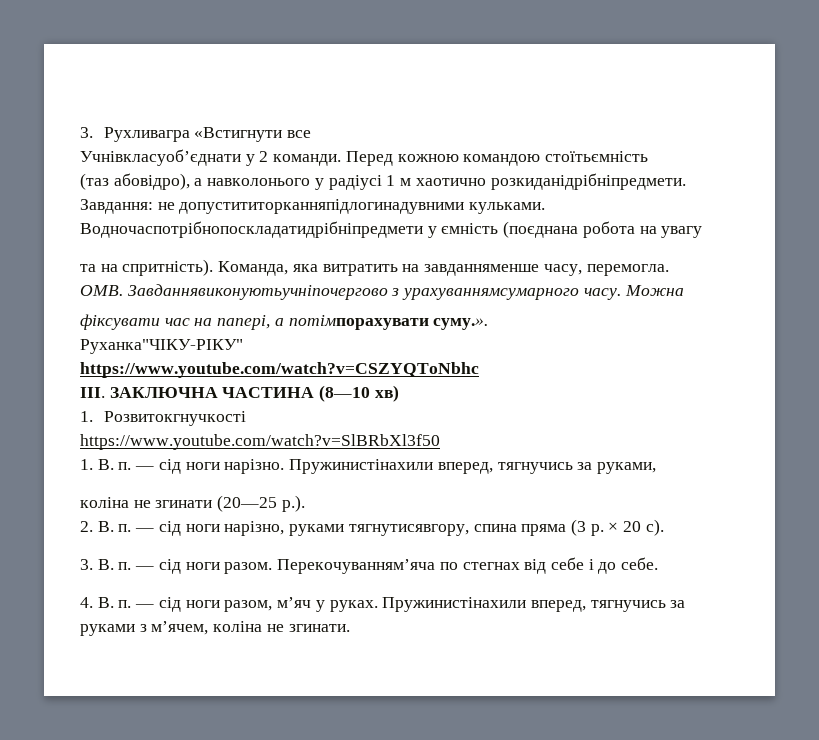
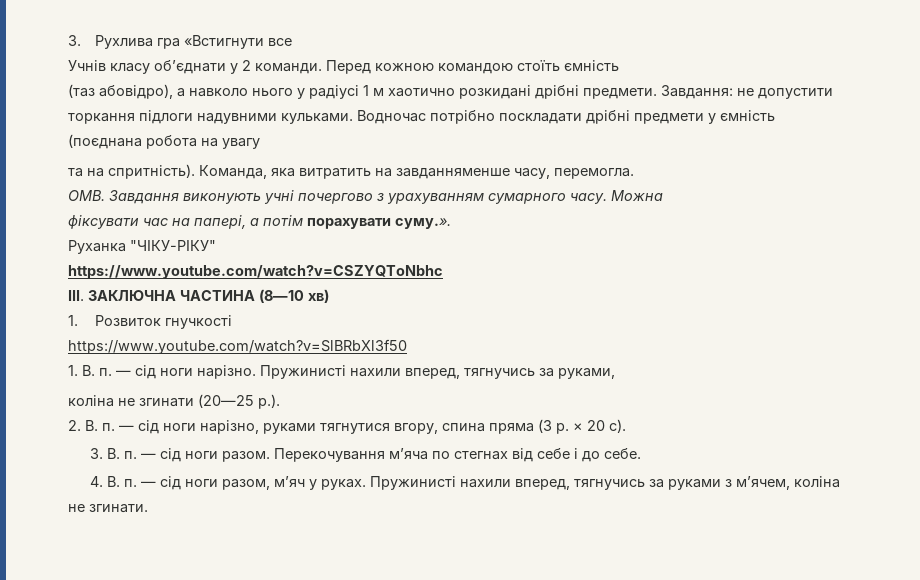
[80,127,190,142] 3. Рухливагра -> [68,35,181,49] 3. Рухлива гра
[80,149,241,166] Учнівкласуоб’єднати -> [68,60,226,74] Учнів класу об’єднати
[545,151,649,162] стоїтьємність -> [517,60,619,71] стоїть ємність
[207,178,311,186] навколонього -> [189,88,293,97] навколо нього
[490,173,686,190] [80,199,546,214] [80,221,423,238] розкиданідрібніпредмети. Завдання: не допустититорканняпідлогинадувними кульками. Водночаспотрібнопоскладатидрібніпредмети -> [459,85,833,99] [68,110,704,124] розкидані дрібні предмети. Завдання: не допустити торкання підлоги надувними кульками. Водночас потрібно поскладати дрібні предмети
[127,284,580,300] Завданнявиконуютьучніпочергово з урахуваннямсумарного -> [109,190,566,204] Завдання виконують учні почергово з урахуванням сумарного
[288,315,429,330] потімпорахувати -> [263,215,391,229] потім порахувати
[80,339,243,354] Руханка"ЧІКУ-РІКУ" -> [68,240,216,254] Руханка "ЧІКУ-РІКУ"
[103,411,246,426] Розвитокгнучкості -> [95,315,233,329] Розвиток гнучкості
[289,459,434,474] Пружинистінахили -> [260,365,401,379] Пружинисті нахили
[348,524,469,536] тягнутисявгору, -> [320,423,438,434] тягнутися вгору,
[277,559,436,574] Перекочуванням’яча -> [274,448,429,462] Перекочування м’яча
[382,597,527,612] Пружинистінахили -> [370,476,512,490] Пружинисті нахили

